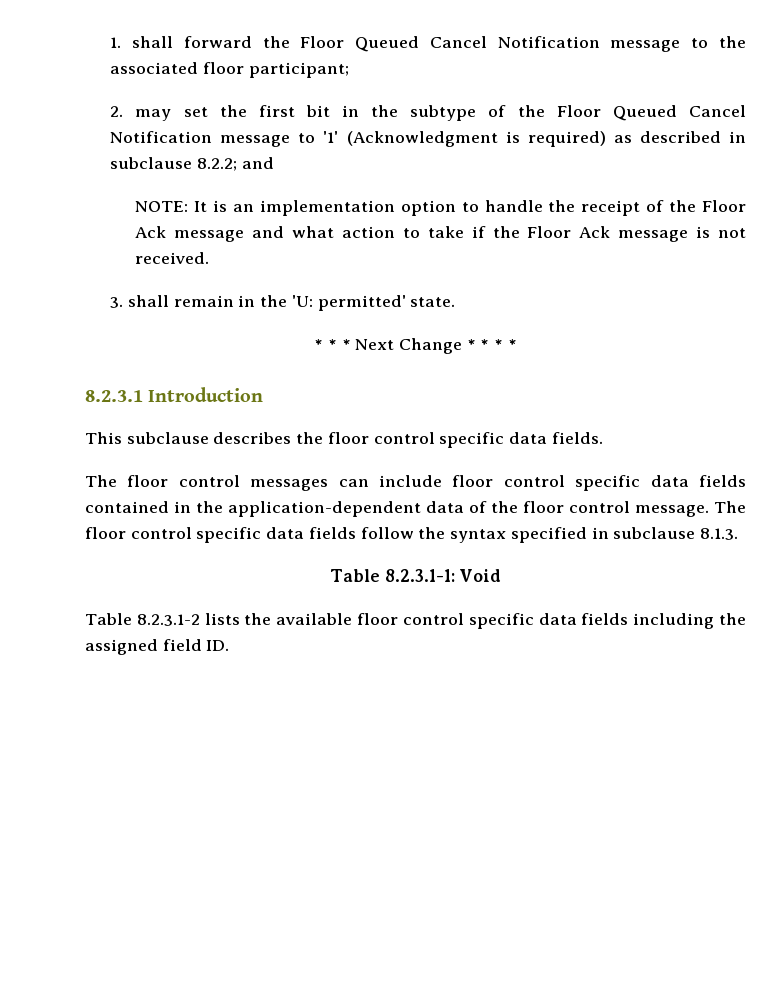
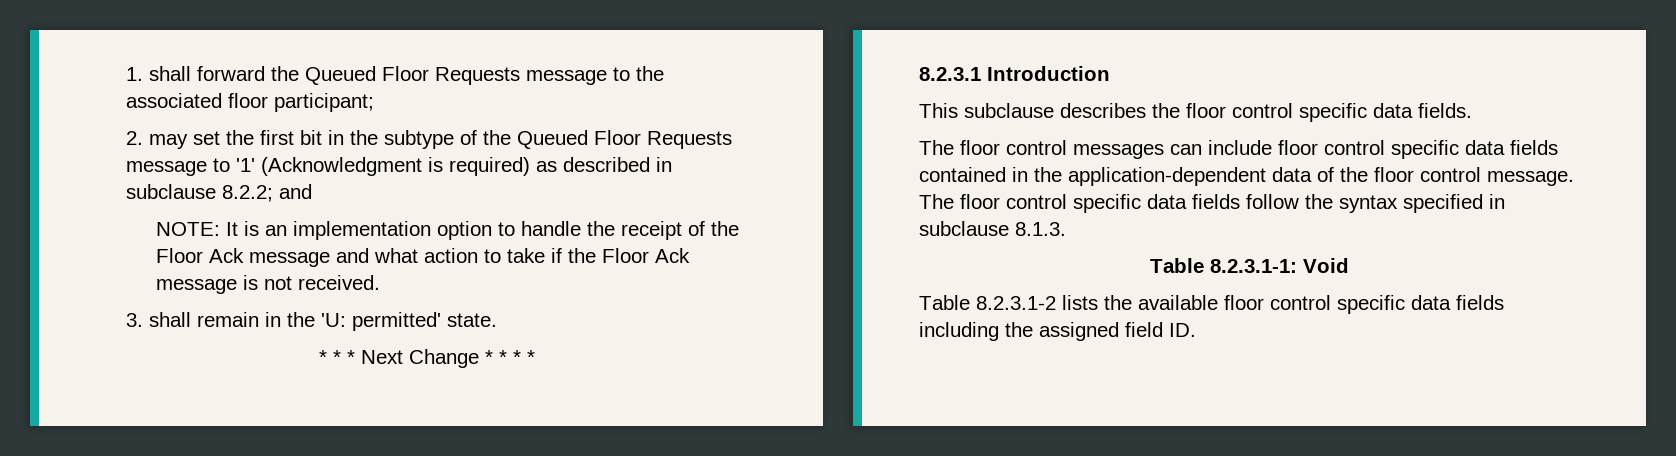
[300,36,600,52] Floor Queued Cancel Notification -> [304,66,520,85] Queued Floor Requests
[556,105,746,121] [110,131,213,143] Floor Queued Cancel Notification -> [516,130,732,149] Queued Floor Requests

